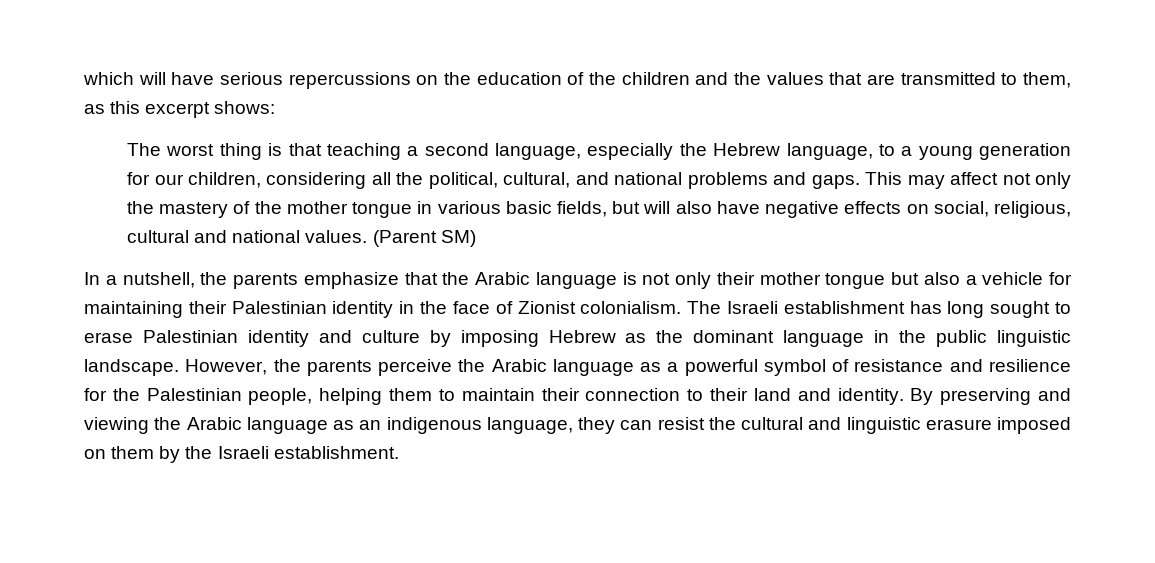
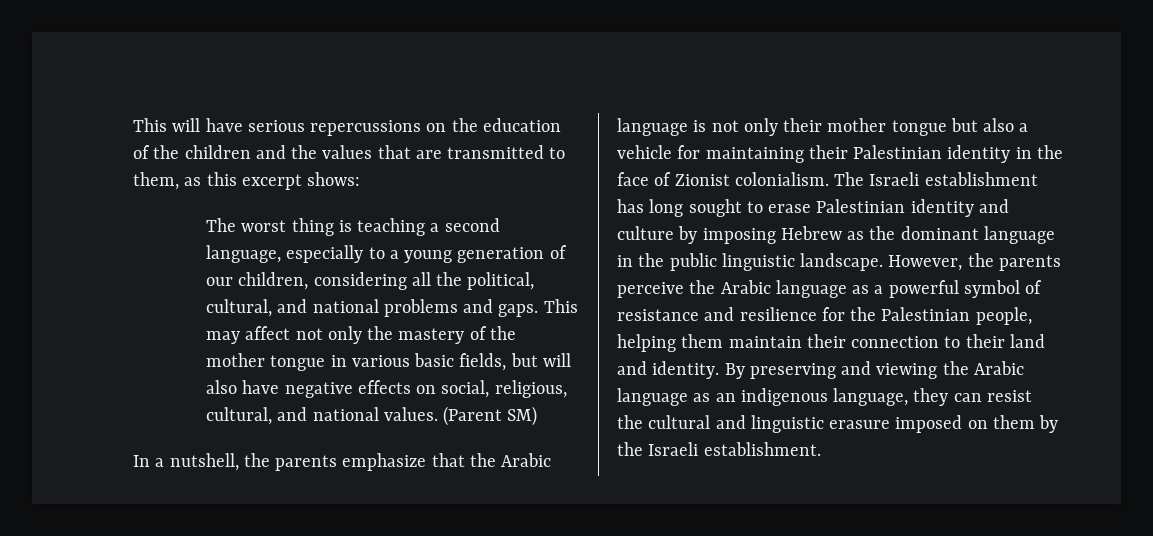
[83,72,134,85] which -> [133,118,167,132] This
[288,143,322,156] that -> (352, 226) none
[679,143,873,160] the Hebrew language, -> (364, 254) none
[127,172,151,185] for -> [549,245,567,259] of
[127,230,190,243] cultural -> [206,407,273,425] cultural,
[438,389,455,401] to -> (724, 341) none

